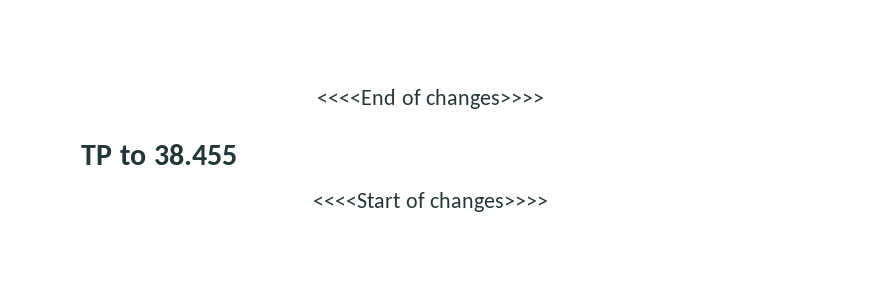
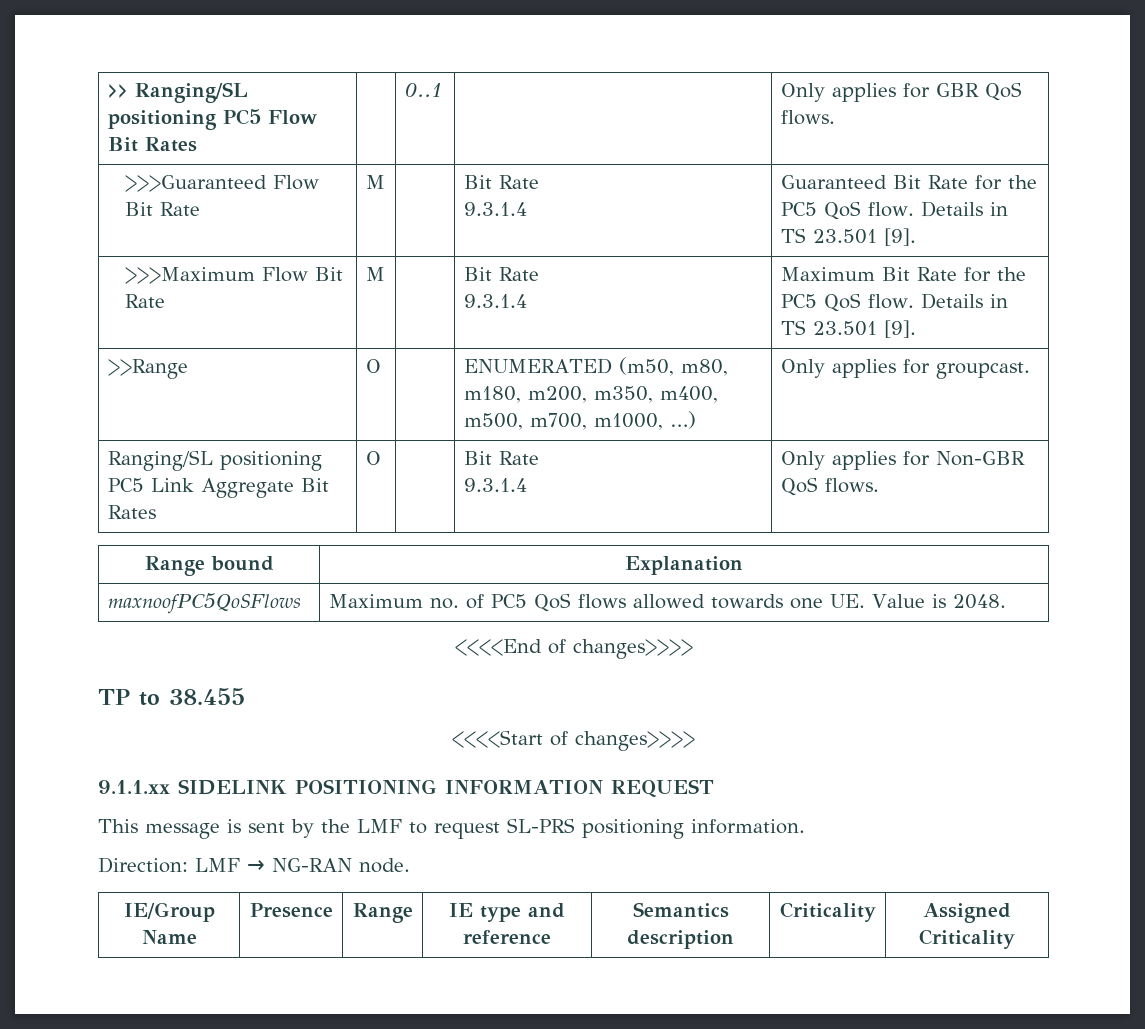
(316, 97) none -> [107,82,248,103] [107,109,317,130] [107,137,197,152] [404,83,443,97] [780,82,1022,102] [780,110,835,125] [125,175,320,192] [125,202,201,216] [365,175,385,189] [463,175,539,189] [463,202,527,216] [780,175,1037,190] [780,201,1008,220] [780,228,916,246] [125,267,344,284] [125,294,166,308] [365,267,385,281] [463,267,539,281] [463,294,527,308] [780,267,1026,282] [780,293,1008,312] [780,320,916,338] [107,359,188,379] [365,359,381,373] [463,357,728,376] [463,386,718,403] [463,411,696,430] [780,359,1030,379] [107,450,322,471] [107,478,329,498] [107,505,156,519] [365,451,381,465] [463,451,539,465] [463,478,527,492] [780,451,1025,470] [780,477,879,496] [144,556,274,576] [625,556,743,575] [107,593,301,614] [328,593,1006,612] >> Ranging/SL positioning PC5 Flow Bit Rates | | 0..1 | | Only applies for GBR QoS flows. // >>>Guaranteed Flow Bit Rate | M | | Bit Rate // 9.3.1.4 | Guaranteed Bit Rate for the PC5 QoS flow. Details in TS 23.501 [9]. // >>>Maximum Flow Bit Rate | M | | Bit Rate // 9.3.1.4 | Maximum Bit Rate for the PC5 QoS flow. Details in TS 23.501 [9]. // >>Range | O | | ENUMERATED (m50, m80, m180, m200, m350, m400, m500, m700, m1000, …) | Only applies for groupcast. // Ranging/SL positioning PC5 Link Aggregate Bit Rates | O | | Bit Rate // 9.3.1.4 | Only applies for Non-GBR QoS flows. // Range bound | Explanation // maxnoofPC5QoSFlows | Maximum no. of PC5 QoS flows allowed towards one UE. Value is 2048. //
(549, 202) none -> [98,779,714,798] [98,818,805,839] [98,857,410,873] [123,902,215,922] [141,930,197,944] [249,903,333,918] [352,903,413,923] [449,903,565,922] [463,930,551,944] [632,902,729,918] [627,930,734,949] [779,902,876,922] [923,903,1011,923] [919,929,1015,949] // 9.1.1.xx SIDELINK POSITIONING INFORMATION REQUEST // This message is sent by the LMF to request SL-PRS positioning information. // Direction: LMF → NG-RAN node. // IE/Group Name | Presence | Range | IE type and reference | Semantics description | Criticality | Assigned Criticality

